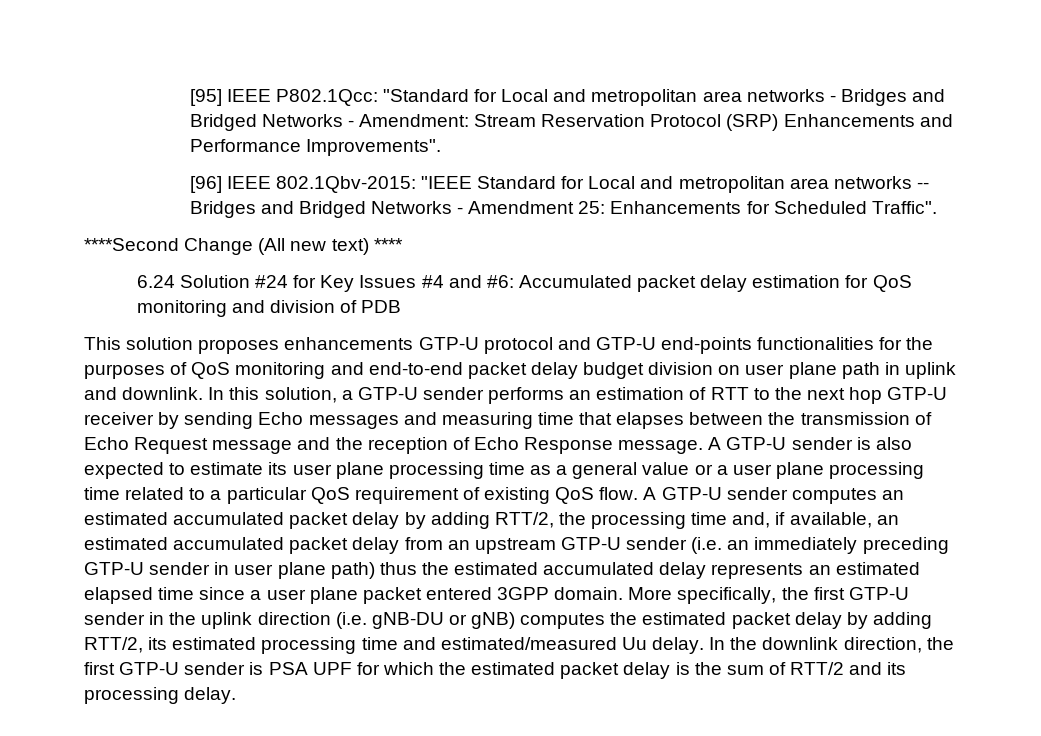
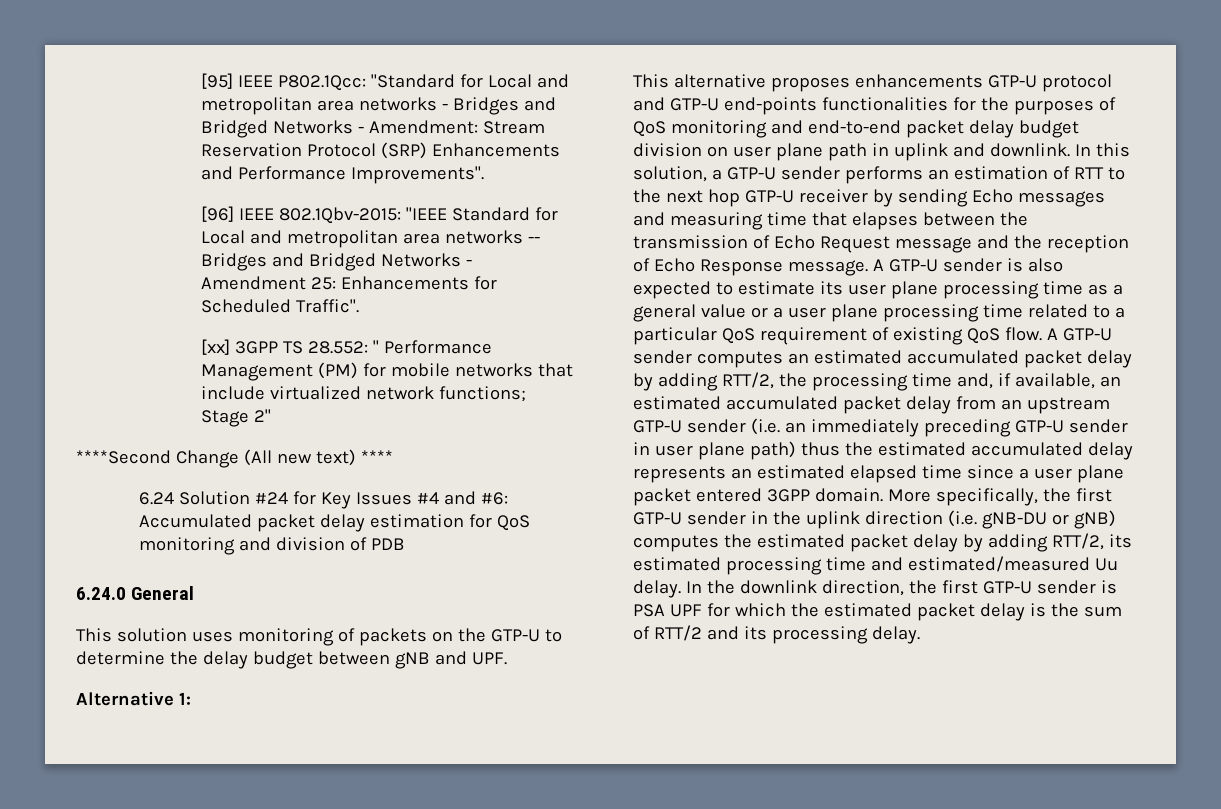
(937, 207) none -> [201,339,493,355] [201,362,574,381] [201,386,527,402] [201,409,272,427] // [xx] 3GPP TS 28.552: " Performance Management (PM) for mobile networks that include virtualized network functions; Stage 2"
(402, 306) none -> [76,586,195,600] // 6.24.0 General
(194, 343) none -> [191,628,562,646] [76,651,507,669] [76,691,191,706] [633,74,766,88] uses monitoring of packets on the GTP-U to determine the delay budget between gNB and UPF. // Alternative 1: // This alternative

